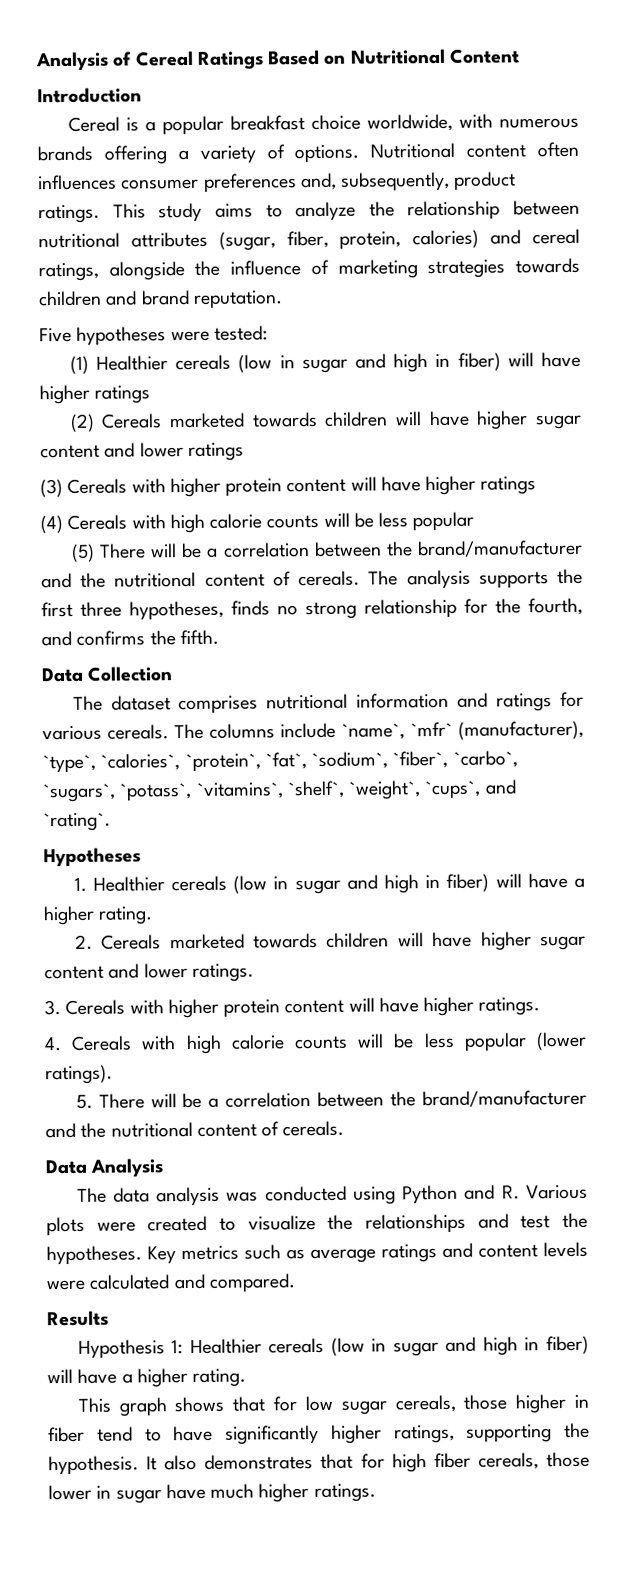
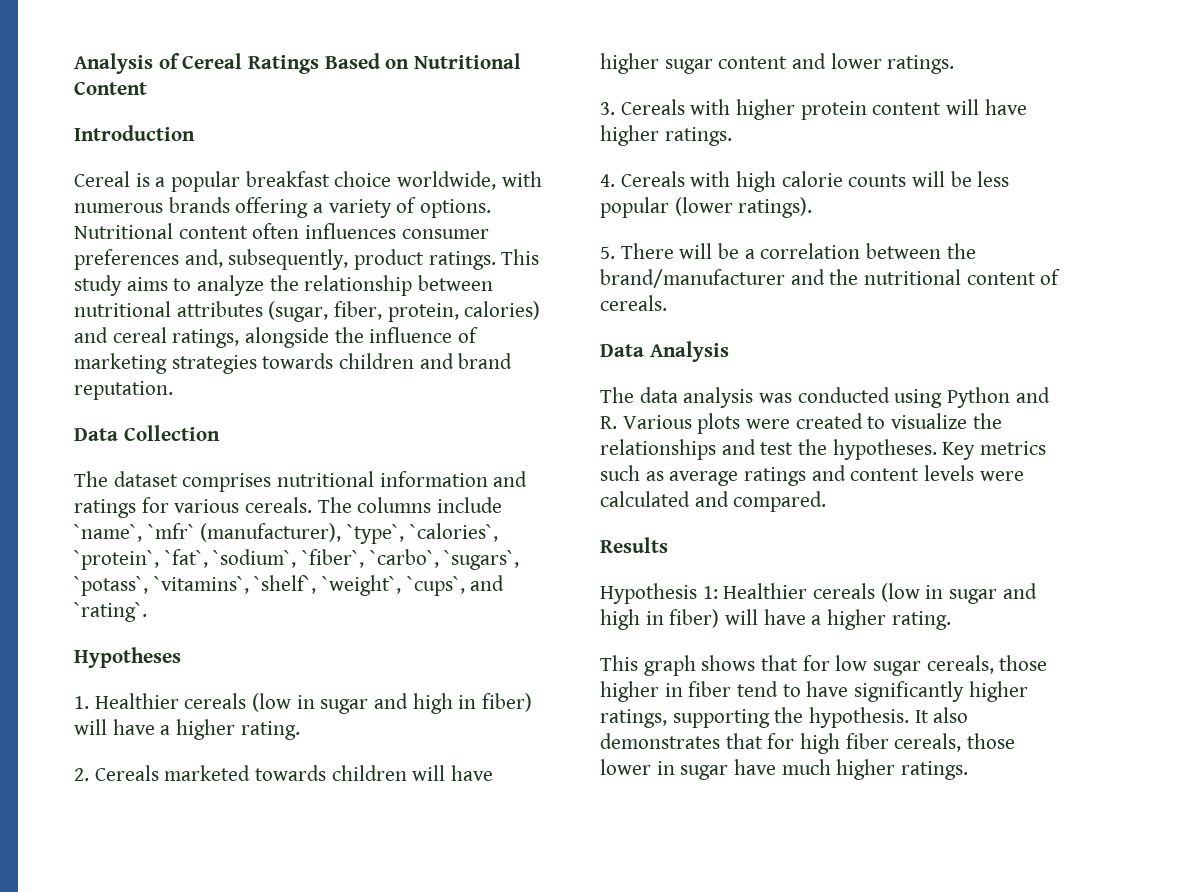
[39,325,268,346] [69,351,581,374] [39,384,151,405] [69,410,582,432] [40,442,244,461] [40,475,537,498] [40,511,475,534] [70,539,583,562] [41,568,583,590] [41,597,583,621] [41,629,219,647] // Five hypotheses were tested: // (1) Healthier cereals (low in sugar and high in fiber) will have higher ratings // (2) Cereals marketed towards children will have higher sugar content and lower ratings // (3) Cereals with higher protein content will have higher ratings // (4) Cereals with high calorie counts will be less popular // (5) There will be a correlation between the brand/manufacturer and the nutritional content of cereals. The analysis supports the first three hypotheses, finds no strong relationship for the fourth, and confirms the fifth. -> (173, 390) none

